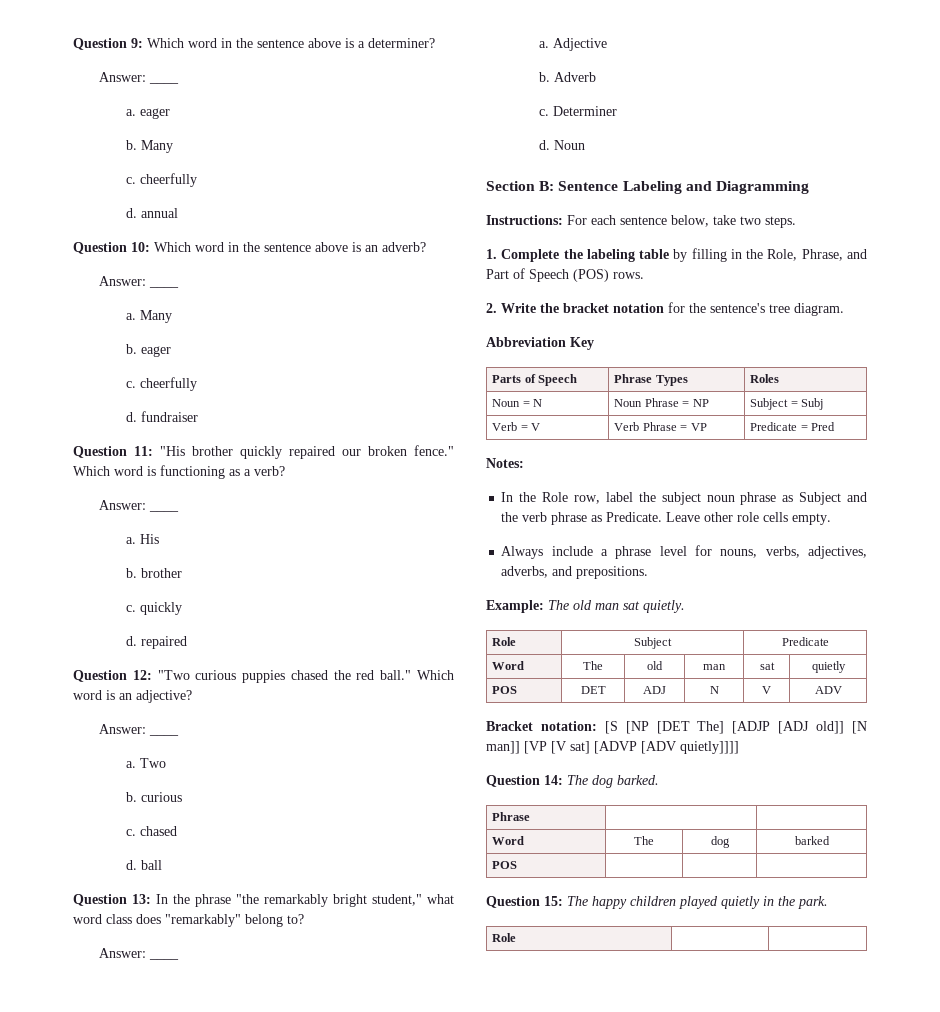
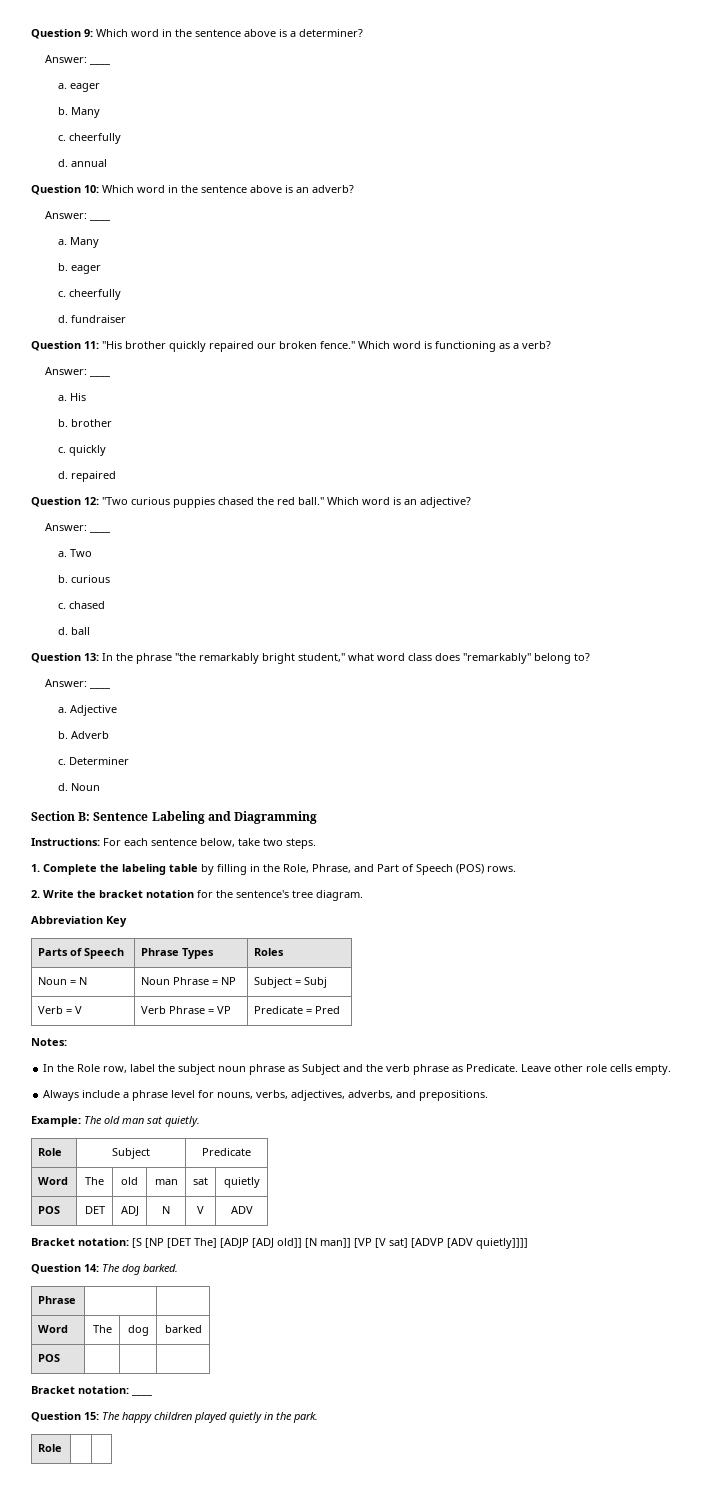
(518, 865) none -> [31,1386,129,1394] [131,1394,152,1396] // Bracket notation: ____

